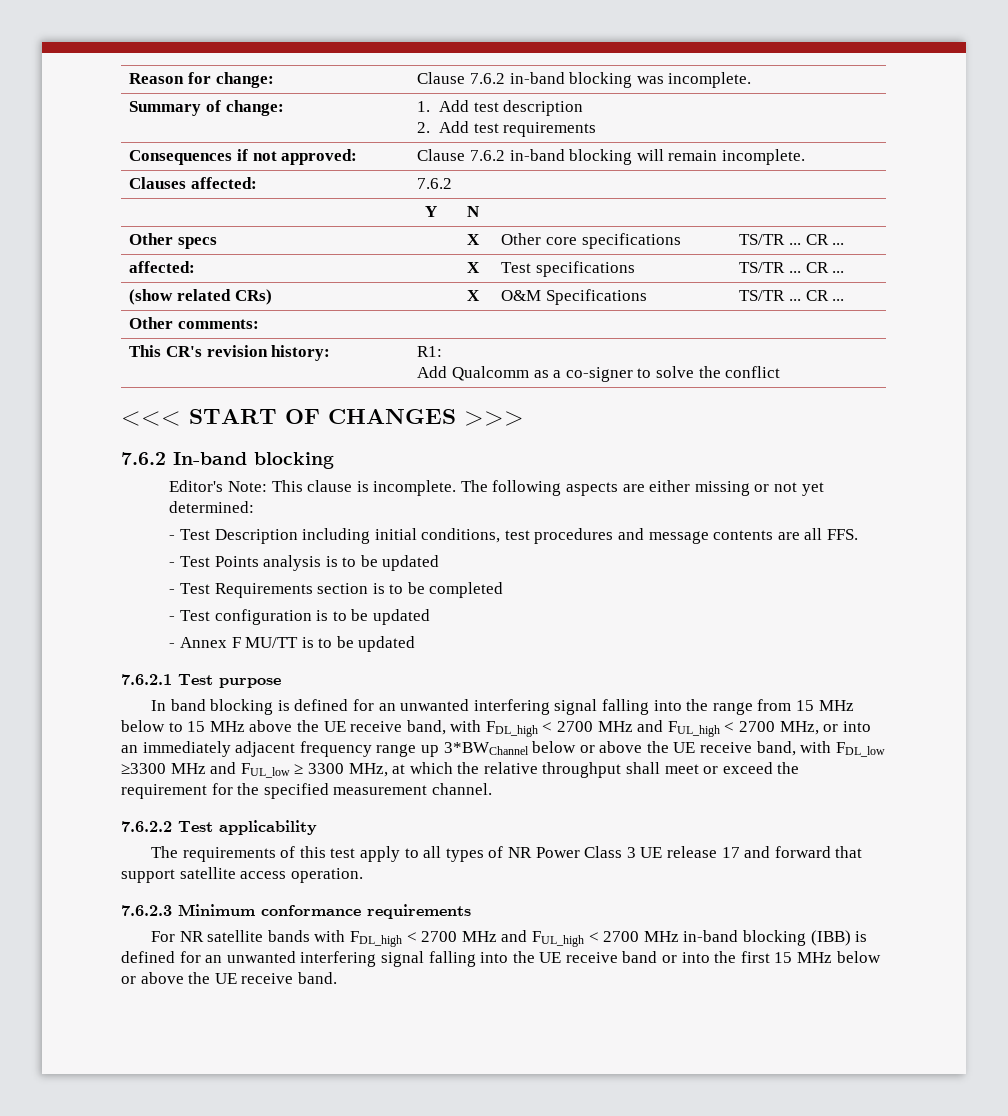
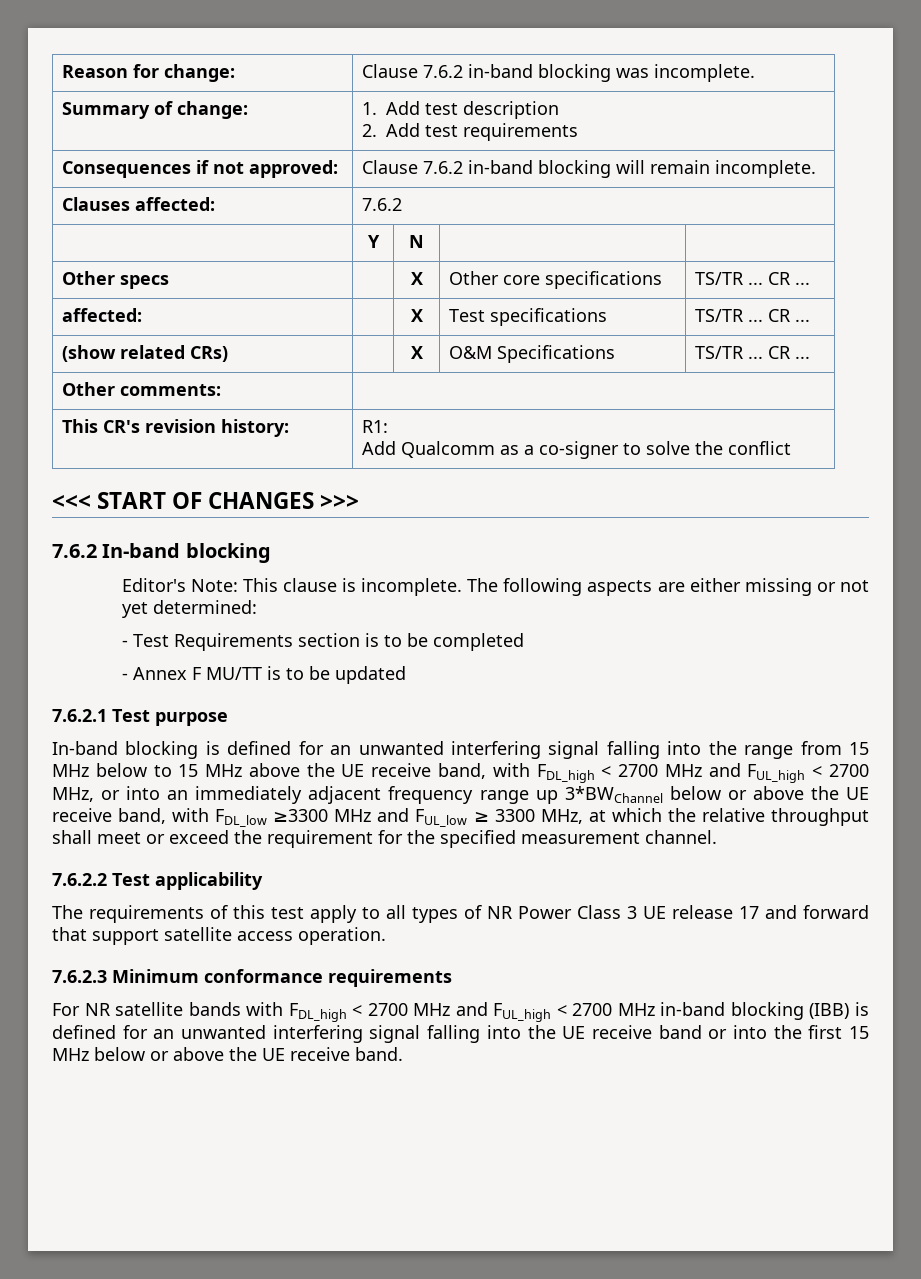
[169,528,859,544] [169,555,440,571] // - Test Description including initial conditions, test procedures and message contents are all FFS. // - Test Points analysis is to be updated -> (257, 607) none
[169,609,430,625] // - Test configuration is to be updated -> (524, 642) none
[151,699,206,711] In band -> [52,741,118,755] In-band

